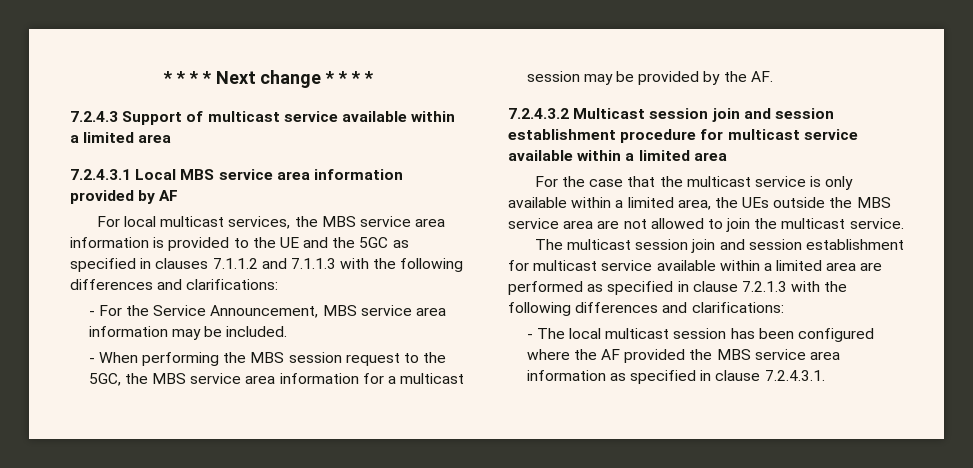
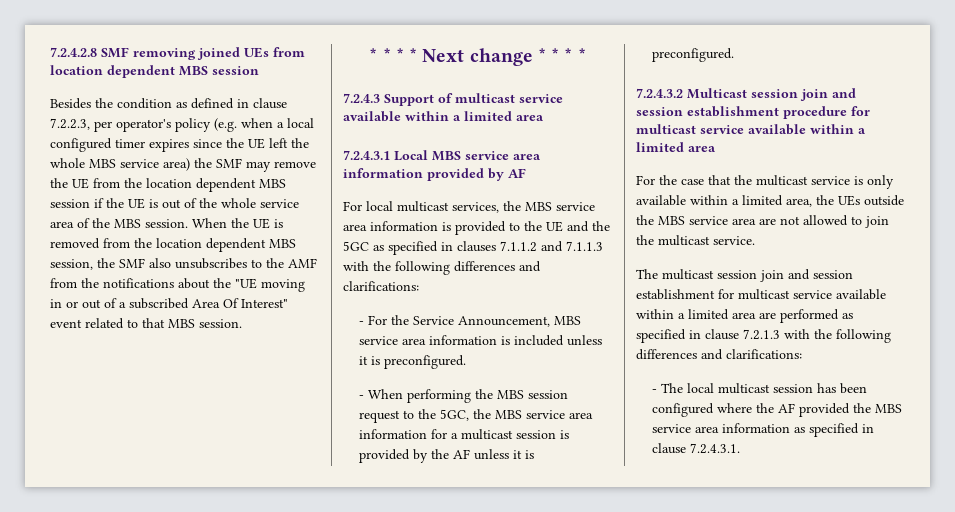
(163, 77) none -> [50,47,305,60] [50,65,259,78] [50,98,287,109] [50,118,314,132] [50,138,309,152] [50,158,316,172] [50,178,286,192] [50,198,299,209] [50,218,283,229] [50,238,296,252] [50,258,317,270] [50,278,305,292] [50,298,288,309] [50,318,242,329] 7.2.4.2.8 SMF removing joined UEs from location dependent MBS session // Besides the condition as defined in clause 7.2.2.3, per operator's policy (e.g. when a local configured timer expires since the UE left the whole MBS service area) the SMF may remove the UE from the location dependent MBS session if the UE is out of the whole service area of the MBS session. When the UE is removed from the location dependent MBS session, the SMF also unsubscribes to the AMF from the notifications about the "UE moving in or out of a subscribed Area Of Interest" event related to that MBS session. //
[171,326,288,340] may be included. -> [501,335,603,346] [359,355,467,369] is included unless it is preconfigured.
[583,71,635,85] may be -> [560,430,570,439] is
[750,71,773,82] AF. -> [453,449,535,460] [652,48,735,62] AF unless it is preconfigured.

